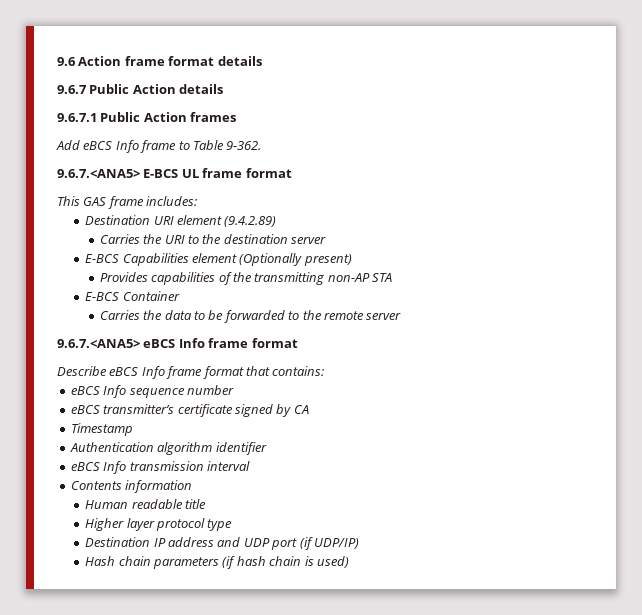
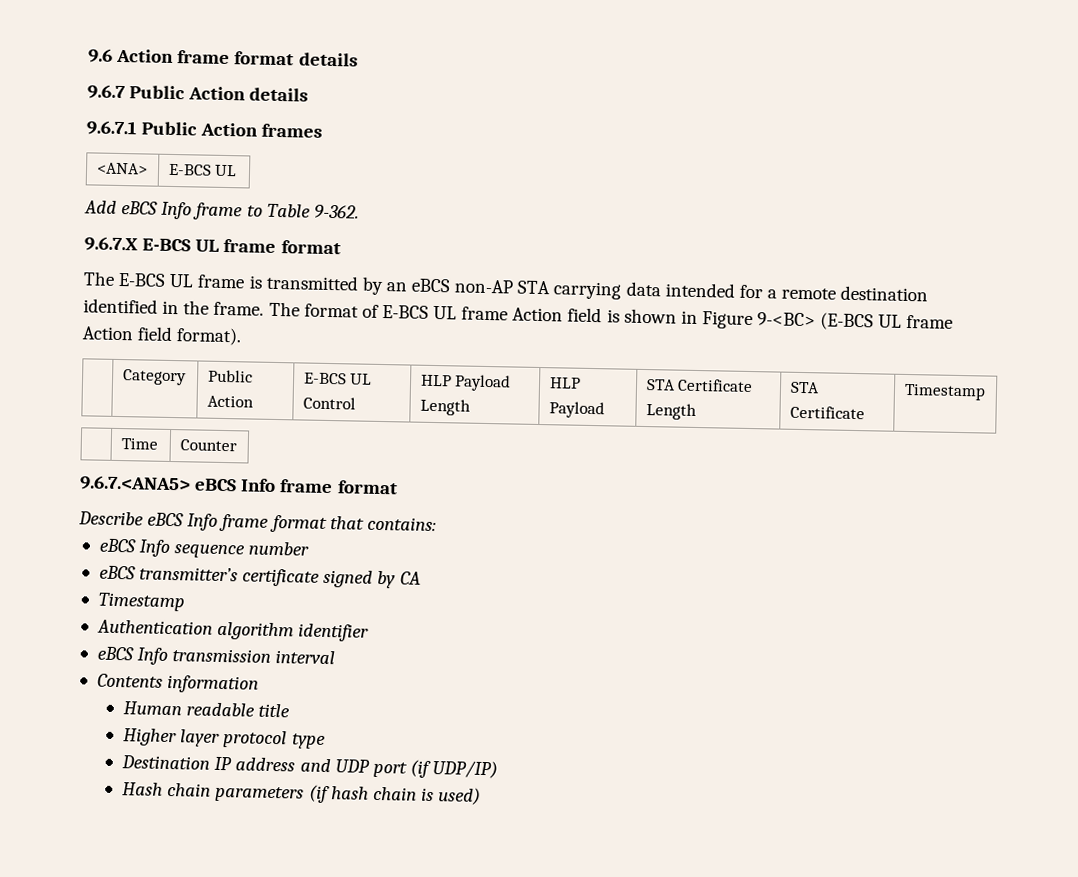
(237, 117) none -> [95,162,148,175] [167,163,238,177] // <ANA> | E-BCS UL
[57,169,140,178] 9.6.7.<ANA5> -> [84,236,138,252] 9.6.7.X
[57,196,198,209] [85,215,277,227] [99,234,327,244] [85,253,352,266] [99,272,393,285] [85,291,180,301] [99,310,402,323] This GAS frame includes: // Destination URI element (9.4.2.89) // Carries the URI to the destination server // E-BCS Capabilities element (Optionally present) // Provides capabilities of the transmitting non-AP STA // E-BCS Container // Carries the data to be forwarded to the remote server -> [83,271,929,302] [83,298,954,331] [82,326,243,346] [121,369,187,386] [207,369,253,383] [206,395,254,408] [303,372,373,385] [302,396,356,410] [419,374,512,392] [419,398,471,416] [548,377,581,389] [548,401,605,419] [645,378,754,393] [645,403,697,420] [789,381,820,394] [789,405,865,420] [903,383,986,401] [120,438,158,450] [179,439,237,452] The E-BCS UL frame is transmitted by an eBCS non-AP STA carrying data intended for a remote destination identified in the frame. The format of E-BCS UL frame Action field is shown in Figure 9-<BC> (E-BCS UL frame Action field format). // | Category | Public Action | E-BCS UL Control | HLP Payload Length | HLP Payload | STA Certificate Length | STA Certificate | Timestamp // | Time | Counter

